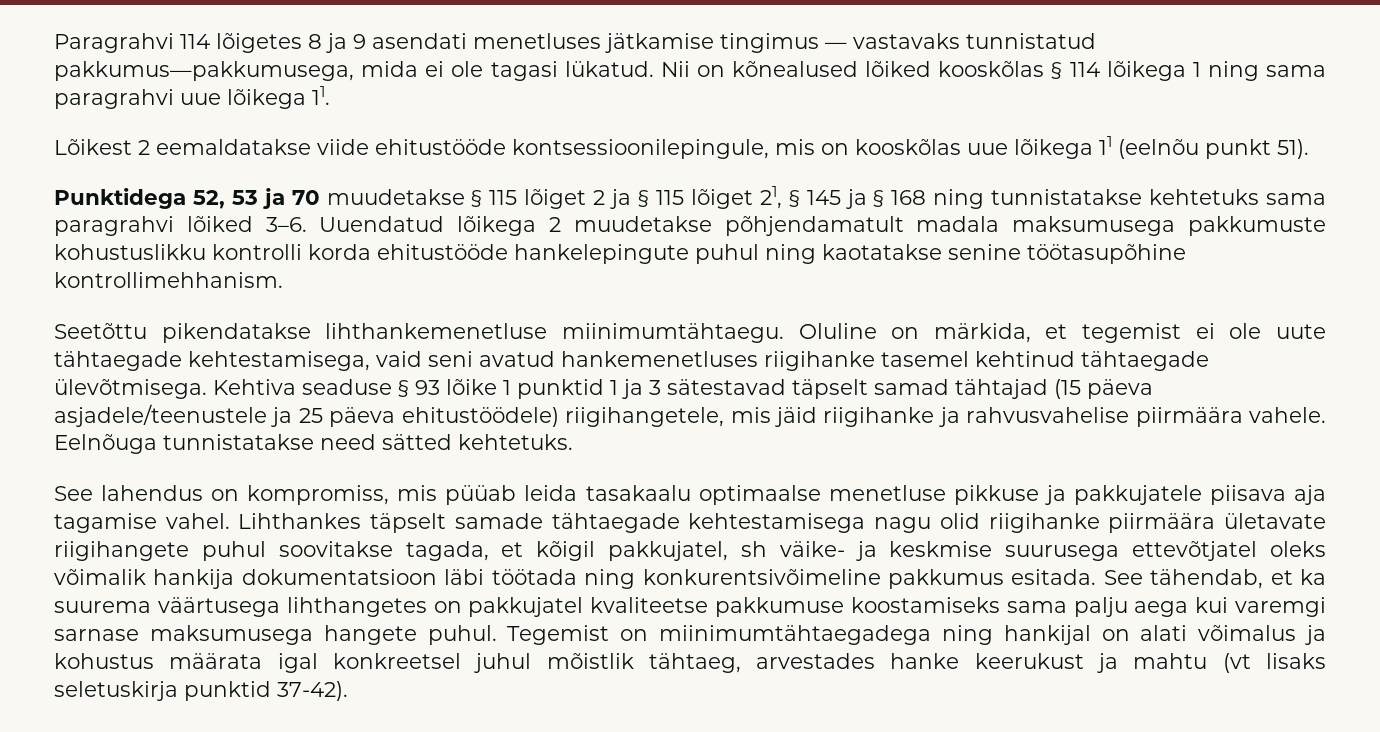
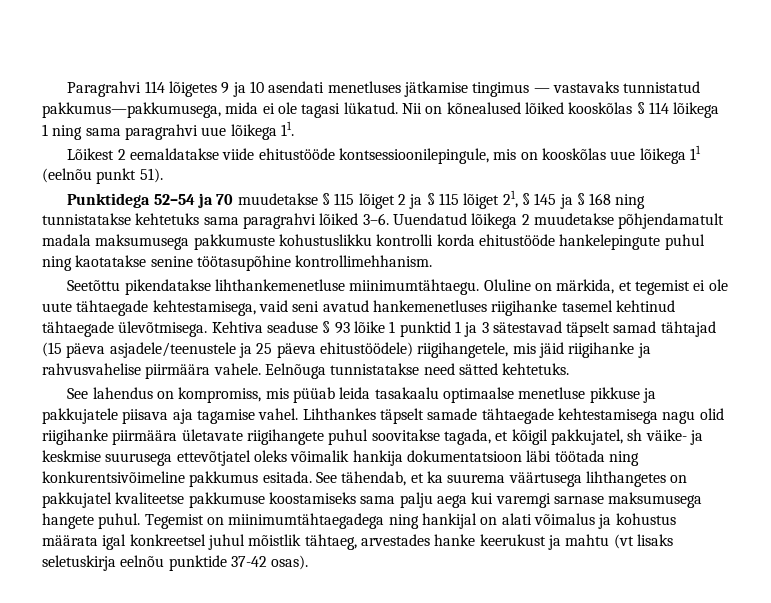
[308,33,366,53] 8 ja 9 -> [221,81,264,97] 9 ja 10
[192,190,258,209] 52, 53 -> [153,194,195,205] 52–54
[184,681,348,701] punktid 37-42). -> [120,555,309,571] eelnõu punktide 37-42 osas).

